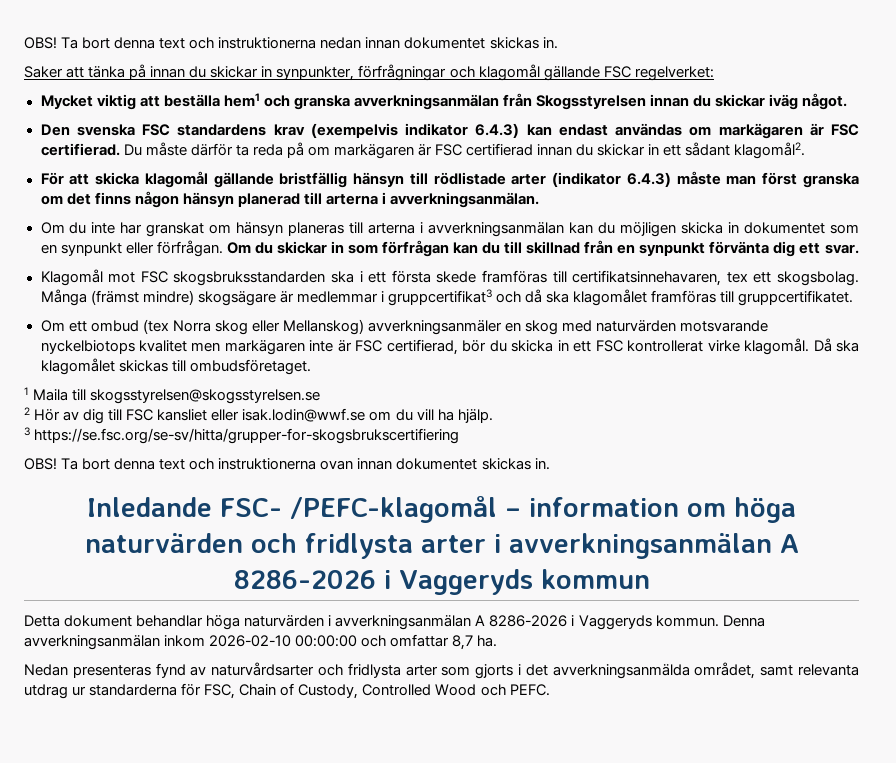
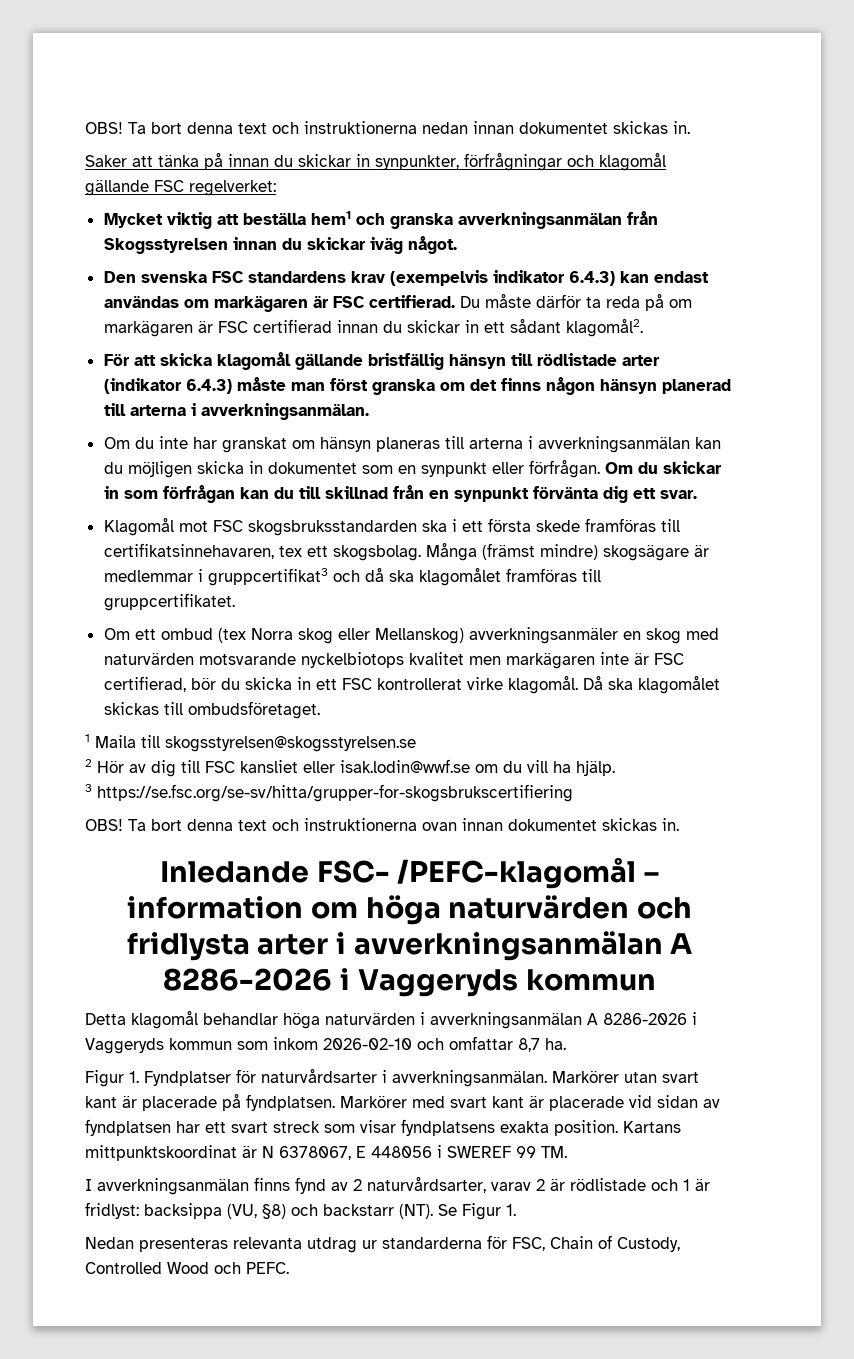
[64,615,133,627] dokument -> [131,1010,198,1029] klagomål
[655,615,765,627] [24,635,160,650] kommun. Denna avverkningsanmälan -> [169,1038,268,1050] kommun som
[295,635,358,647] 00:00:00 -> (412, 1044) none
[24,662,794,679] Nedan presenteras fynd av naturvårdsarter och fridlysta arter som gjorts i det avverkningsanmälda området, samt -> [85,1068,699,1087] [85,1093,720,1111] [85,1119,681,1136] [85,1145,567,1161] [85,1176,710,1195] [85,1202,516,1220] [85,1237,228,1252] Figur 1. Fyndplatser för naturvårdsarter i avverkningsanmälan. Markörer utan svart kant är placerade på fyndplatsen. Markörer med svart kant är placerade vid sidan av fyndplatsen har ett svart streck som visar fyndplatsens exakta position. Kartans mittpunktskoordinat är N 6378067, E 448056 i SWEREF 99 TM. // I avverkningsanmälan finns fynd av 2 naturvårdsarter, varav 2 är rödlistade och 1 är fridlyst: backsippa (VU, §8) och backstarr (NT). Se Figur 1. // Nedan presenteras

